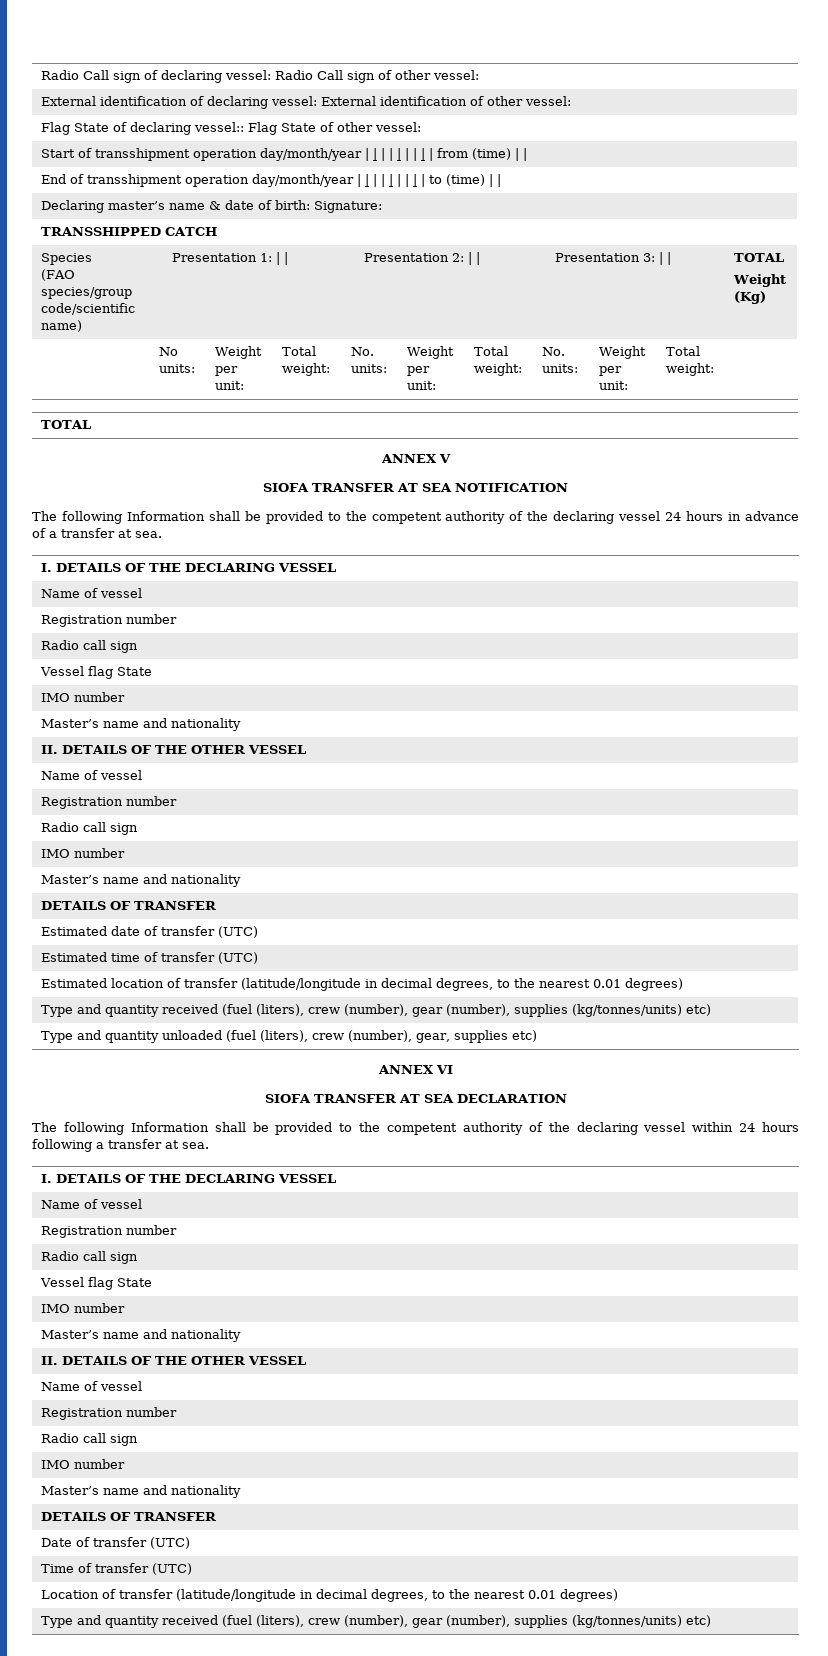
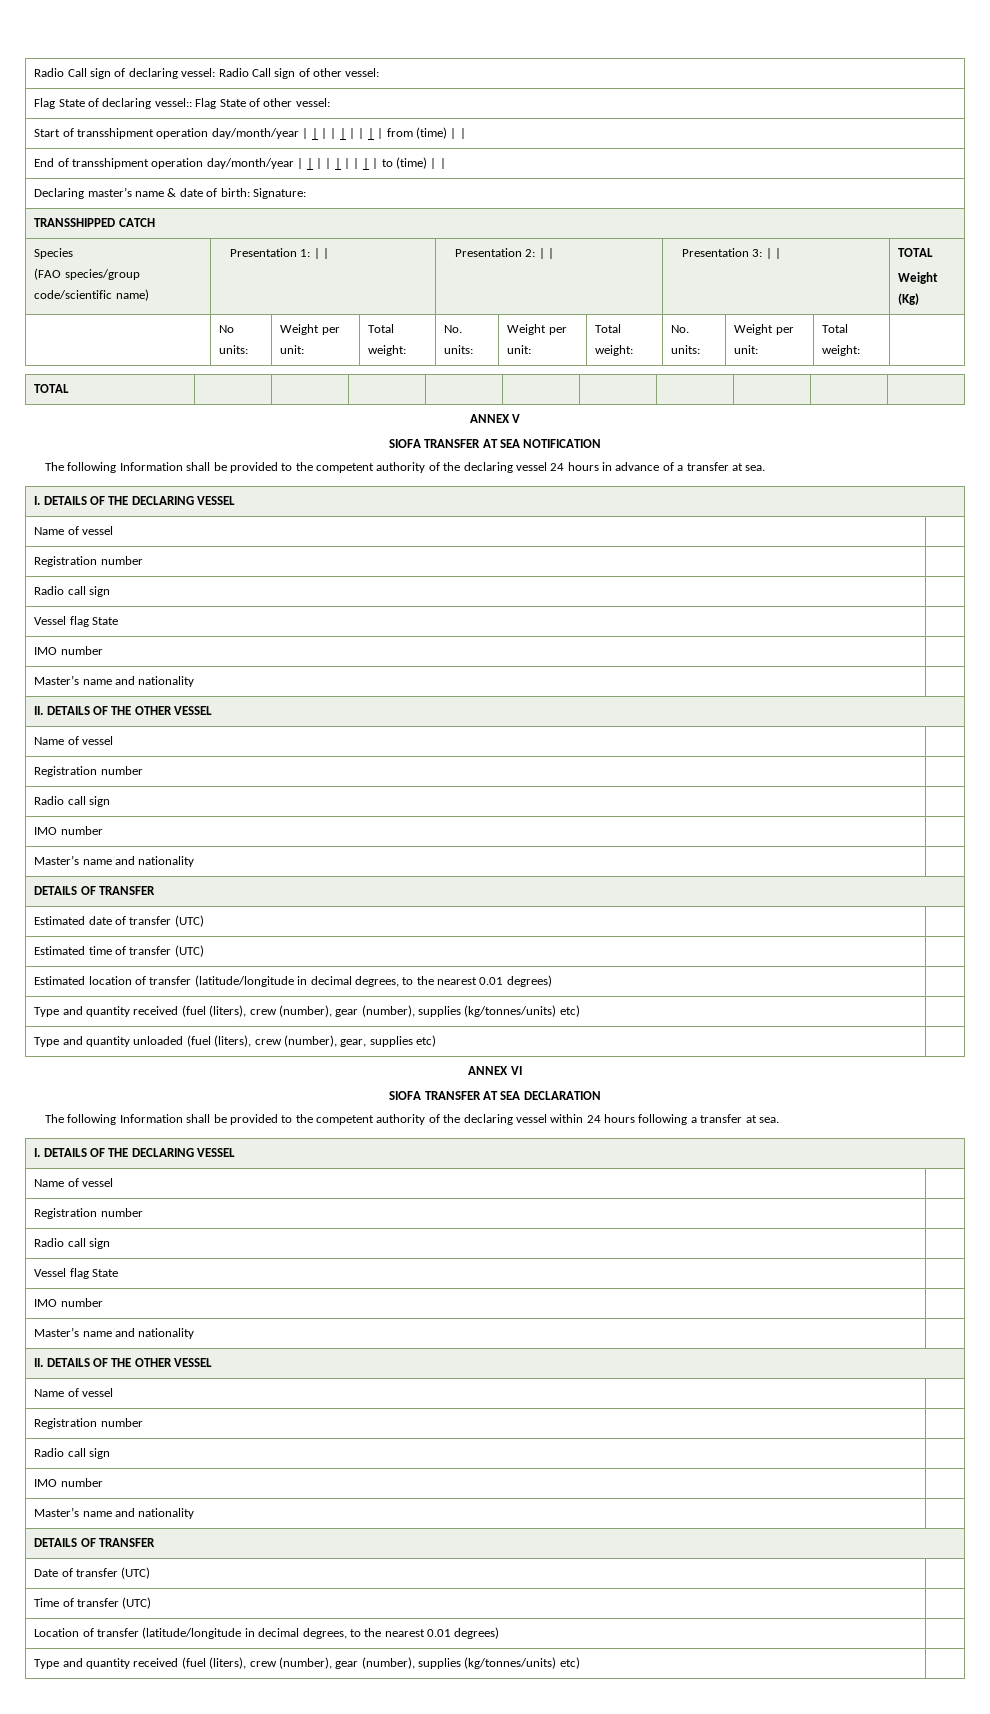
[41,96,572,109] // External identification of declaring vessel: External identification of other vessel: -> (380, 72) none

